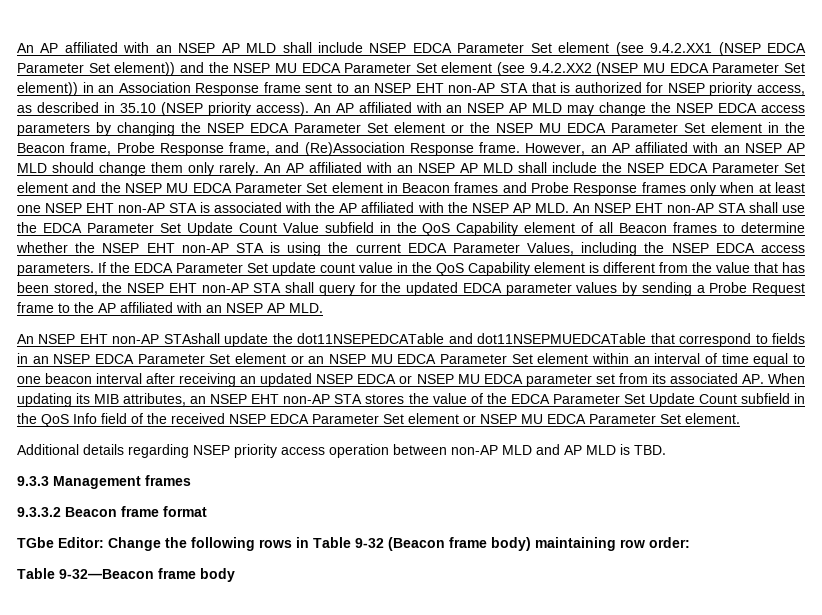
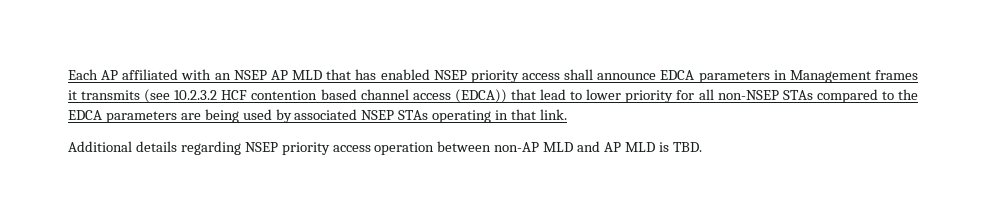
[17,42,807,56] [17,62,805,76] [17,82,805,96] [17,102,806,116] [17,122,805,136] [17,142,805,156] [17,162,805,176] [17,182,805,196] [17,202,805,213] [17,222,806,236] [16,242,805,256] [17,262,805,276] [17,282,805,296] [17,302,323,313] [17,333,805,347] [17,353,805,367] [17,373,805,387] [17,393,805,407] [17,413,740,427] An AP affiliated with an NSEP AP MLD shall include NSEP EDCA Parameter Set element (see 9.4.2.XX1 (NSEP EDCA Parameter Set element)) and the NSEP MU EDCA Parameter Set element (see 9.4.2.XX2 (NSEP MU EDCA Parameter Set element)) in an Association Response frame sent to an NSEP EHT non-AP STA that is authorized for NSEP priority access, as described in 35.10 (NSEP priority access). An AP affiliated with an NSEP AP MLD may change the NSEP EDCA access parameters by changing the NSEP EDCA Parameter Set element or the NSEP MU EDCA Parameter Set element in the Beacon frame, Probe Response frame, and (Re)Association Response frame. However, an AP affiliated with an NSEP AP MLD should change them only rarely. An AP affiliated with an NSEP AP MLD shall include the NSEP EDCA Parameter Set element and the NSEP MU EDCA Parameter Set element in Beacon frames and Probe Response frames only when at least one NSEP EHT non-AP STA is associated with the AP affiliated with the NSEP AP MLD. An NSEP EHT non-AP STA shall use the EDCA Parameter Set Update Count Value subfield in the QoS Capability element of all Beacon frames to determine whether the NSEP EHT non-AP STA is using the current EDCA Parameter Values, including the NSEP EDCA access parameters. If the EDCA Parameter Set update count value in the QoS Capability element is different from the value that has been stored, the NSEP EHT non-AP STA shall query for the updated EDCA parameter values by sending a Probe Request frame to the AP affiliated with an NSEP AP MLD. // An NSEP EHT non-AP STAshall update the dot11NSEPEDCATable and dot11NSEPMUEDCATable that correspond to fields in an NSEP EDCA Parameter Set element or an NSEP MU EDCA Parameter Set element within an interval of time equal to one beacon interval after receiving an updated NSEP EDCA or NSEP MU EDCA parameter set from its associated AP. When updating its MIB attributes, an NSEP EHT non-AP STA stores the value of the EDCA Parameter Set Update Count subfield in the QoS Info field of the received NSEP EDCA Parameter Set element or NSEP MU EDCA Parameter Set element. -> [68,69,918,83] [68,89,918,103] [68,109,567,123] Each AP affiliated with an NSEP AP MLD that has enabled NSEP priority access shall announce EDCA parameters in Management frames it transmits (see 10.2.3.2 HCF contention based channel access (EDCA)) that lead to lower priority for all non-NSEP STAs compared to the EDCA parameters are being used by associated NSEP STAs operating in that link.
[17,475,191,489] [17,506,207,517] [17,537,690,551] [17,568,235,582] // 9.3.3 Management frames // 9.3.3.2 Beacon frame format // TGbe Editor: Change the following rows in Table 9-32 (Beacon frame body) maintaining row order: // Table 9-32—Beacon frame body -> (702, 147) none

